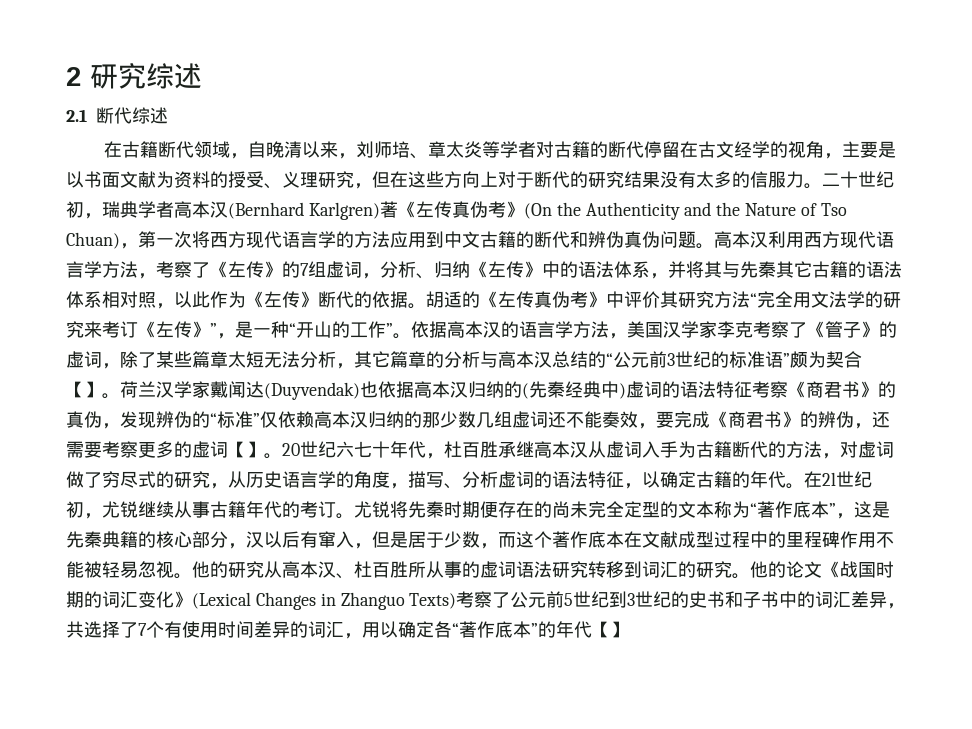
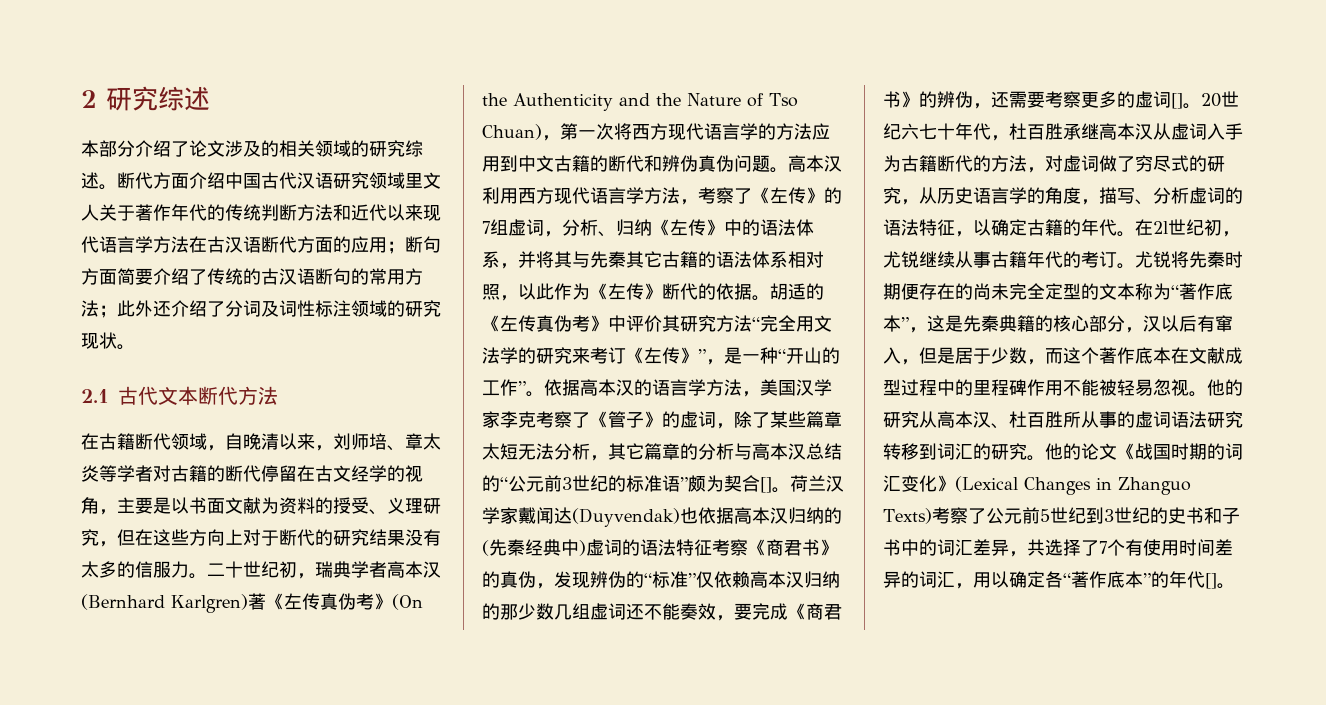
[66,107,168,124] 2.1断代综述 -> [81,140,423,157] [81,172,441,190] [81,204,441,221] [81,236,441,254] [81,268,423,285] [81,300,441,318] [81,332,135,350] [81,386,278,405] 本部分介绍了论文涉及的相关领域的研究综述。断代方面介绍中国古代汉语研究领域里文人关于著作年代的传统判断方法和近代以来现代语言学方法在古汉语断代方面的应用；断句方面简要介绍了传统的古汉语断句的常用方法；此外还介绍了分词及词性标注领域的研究现状。 // 2.1古代文本断代方法
[66,381,102,398] 【】 -> [760,477,772,493] []
[228,441,264,458] 【】 -> [1171,93,1183,109] []
[592,621,628,638] 【】 -> [1205,573,1235,589] []。

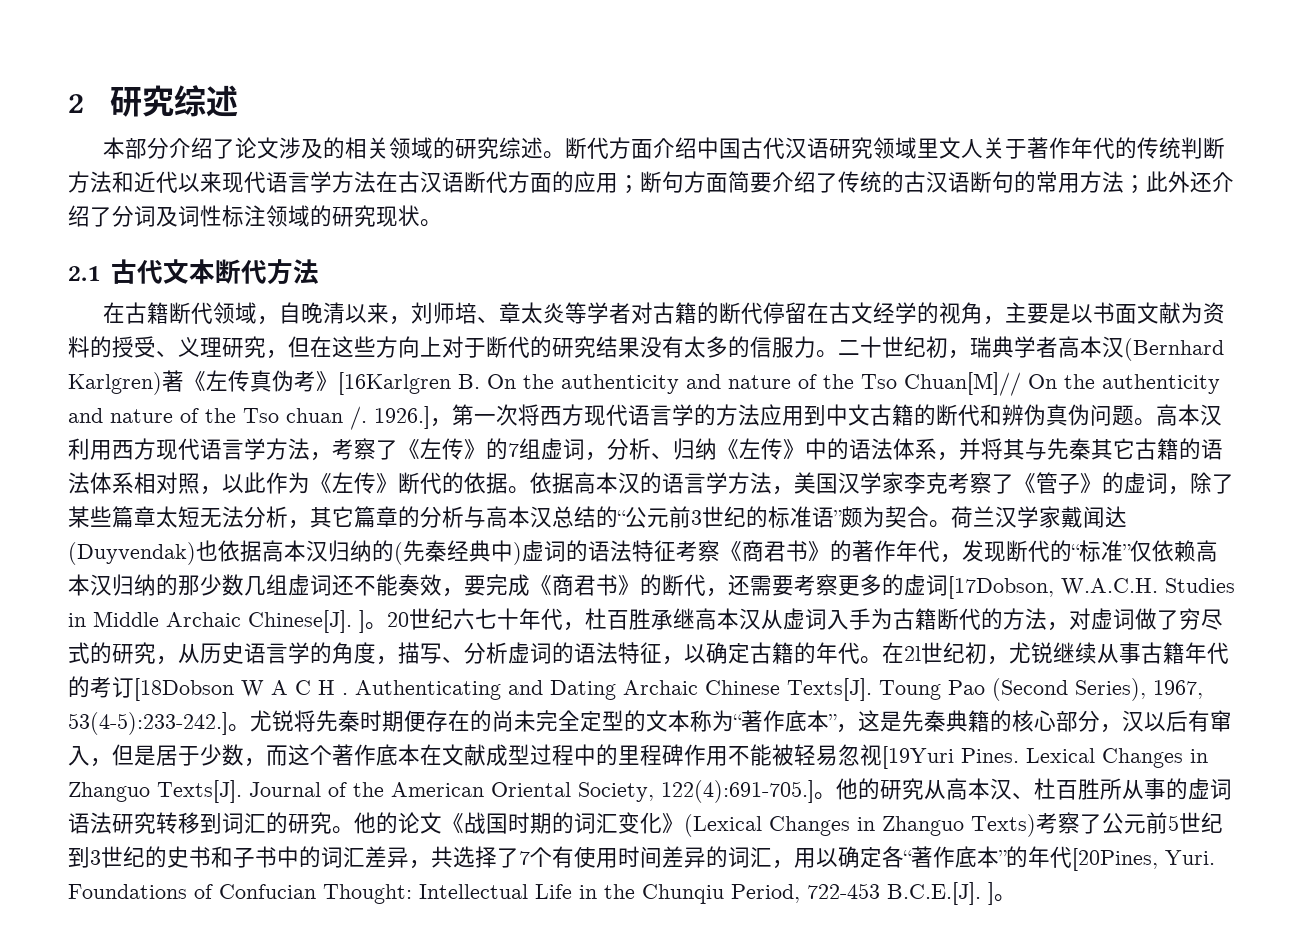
[392,594,423,610] [482,93,798,111] [482,124,542,140] (On the Authenticity and the Nature of Tso Chuan) -> [338,372,1220,396] [68,406,430,430] [16Karlgren B. On the authenticity and nature of the Tso Chuan[M]// On the authenticity and nature of the Tso chuan /. 1926.]
[770,283,824,300] [482,315,832,332] [482,347,840,365] [482,379,544,397] 胡适的《左传真伪考》中评价其研究方法“完全用文法学的研究来考订《左传》”，是一种“开山的工作”。 -> (530, 490) none
[760,477,772,493] [] -> (929, 517) none
[500,571,626,589] 真伪，发现辨伪 -> [852,540,1050,563] 著作年代，发现断代
[937,91,973,108] 辨伪 -> [662,574,706,596] 断代
[1171,93,1183,109] [] -> [948,576,1235,599] [68,610,365,633] [17Dobson, W.A.C.H. Studies in Middle Archaic Chinese[J]. ]
(1117, 259) none -> [134,678,1203,701] [68,712,228,735] [18Dobson W A C H . Authenticating and Dating Archaic Chinese Texts[J]. Toung Pao (Second Series), 1967, 53(4-5):233-242.]
(1189, 387) none -> [882,746,1208,769] [68,780,814,803] [19Yuri Pines. Lexical Changes in Zhanguo Texts[J]. Journal of the American Oriental Society, 122(4):691-705.]
[1205,573,1217,589] [] -> [1072,848,1215,871] [68,882,994,905] [20Pines, Yuri. Foundations of Confucian Thought: Intellectual Life in the Chunqiu Period, 722-453 B.C.E.[J]. ]

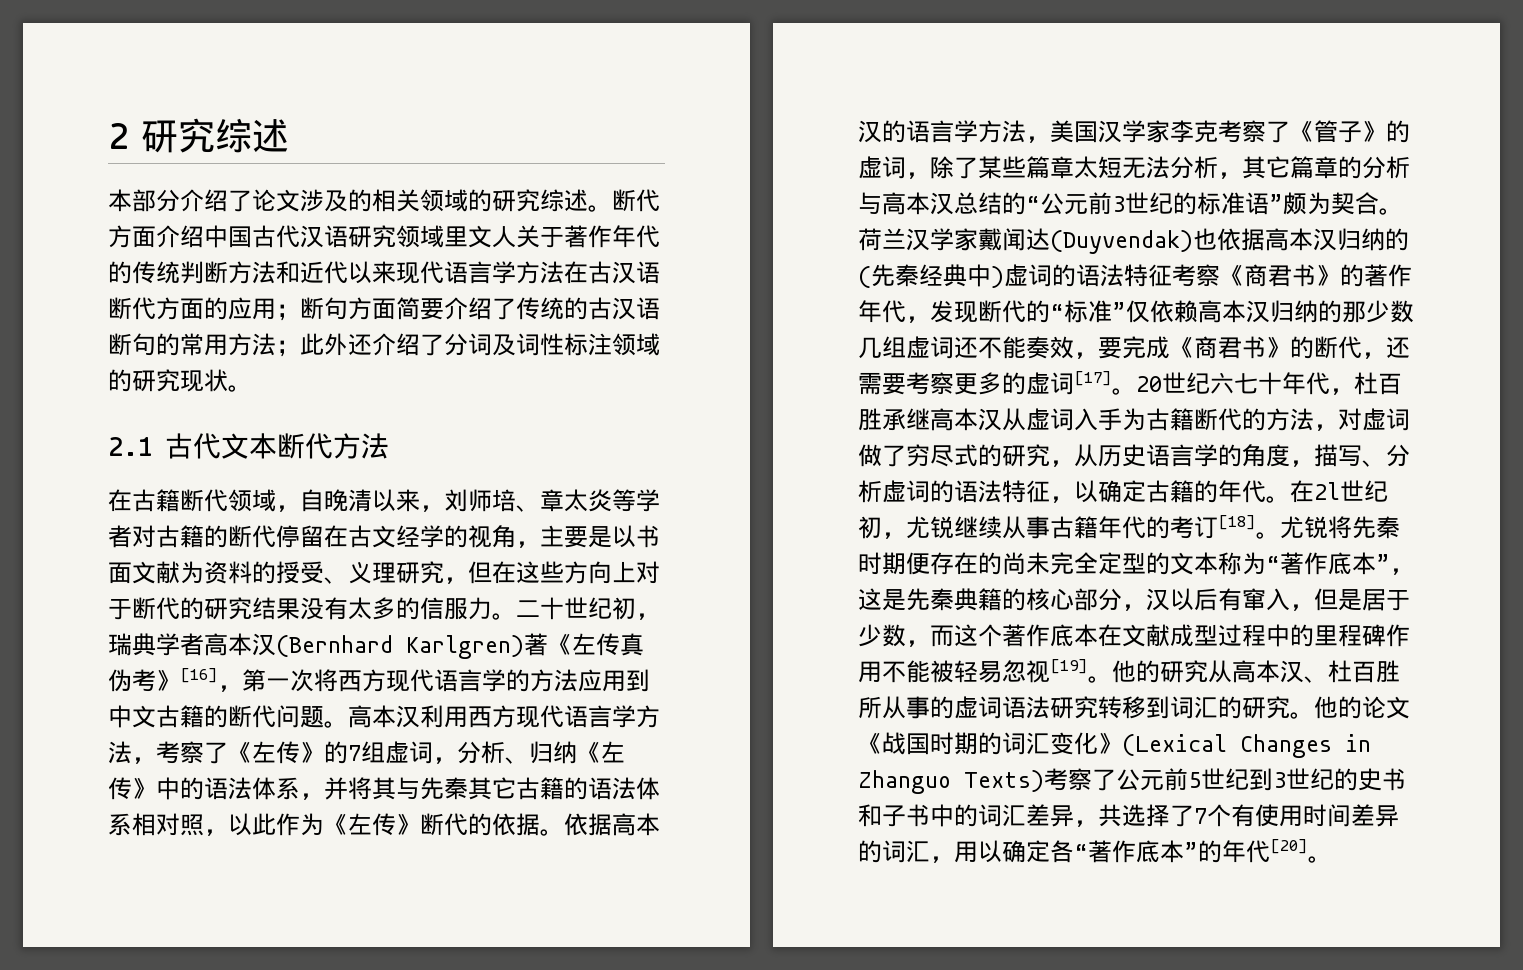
[338,372,1220,396] [68,406,430,430] [16Karlgren B. On the authenticity and nature of the Tso Chuan[M]// On the authenticity and nature of the Tso chuan /. 1926.] -> [180,668,218,683] [16]
[980,404,1090,426] 和辨伪真伪 -> (276, 716) none
[948,576,1235,599] [68,610,365,633] [17Dobson, W.A.C.H. Studies in Middle Archaic Chinese[J]. ] -> [1074,371,1112,386] [17]
[134,678,1203,701] [68,712,228,735] [18Dobson W A C H . Authenticating and Dating Archaic Chinese Texts[J]. Toung Pao (Second Series), 1967, 53(4-5):233-242.] -> [1218,515,1256,530] [18]
[882,746,1208,769] [68,780,814,803] [19Yuri Pines. Lexical Changes in Zhanguo Texts[J]. Journal of the American Oriental Society, 122(4):691-705.] -> [1050,659,1088,674] [19]
[1072,848,1215,871] [68,882,994,905] [20Pines, Yuri. Foundations of Confucian Thought: Intellectual Life in the Chunqiu Period, 722-453 B.C.E.[J]. ] -> [1270,839,1308,854] [20]

